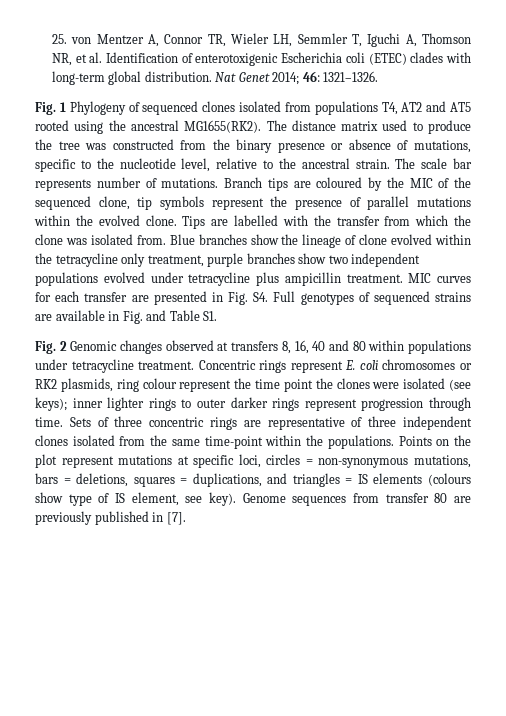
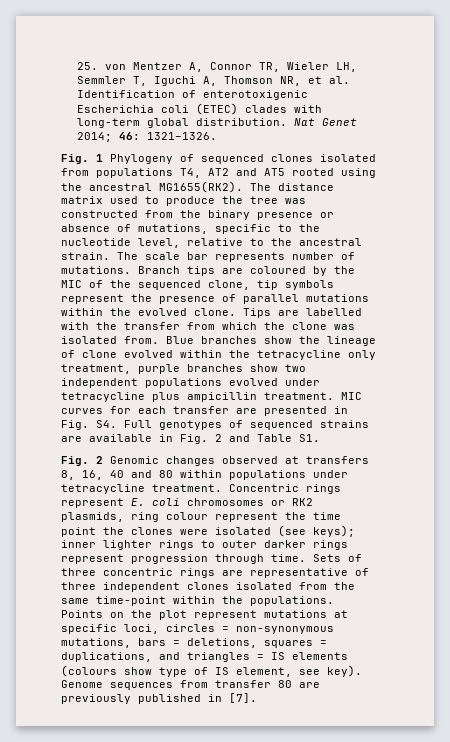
(143, 317) none -> [215,434,222,442] 2

